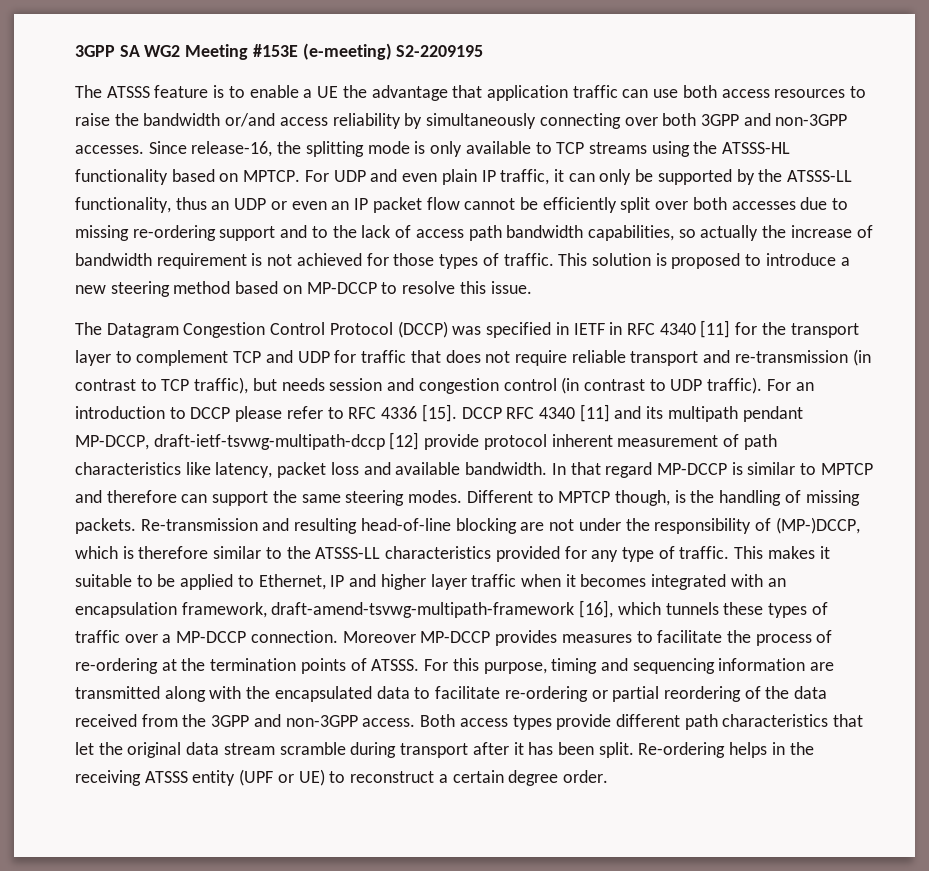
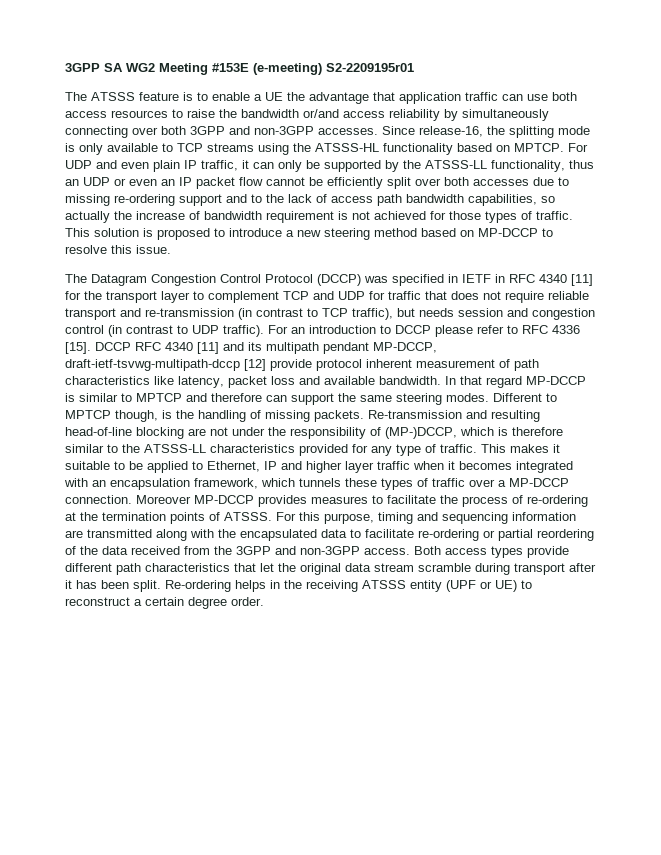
[396,45,484,57] S2-2209195 -> [326,63,414,72] S2-2209195r01
[271,600,614,618] draft-amend-tsvwg-multipath-framework [16], -> (258, 483) none

